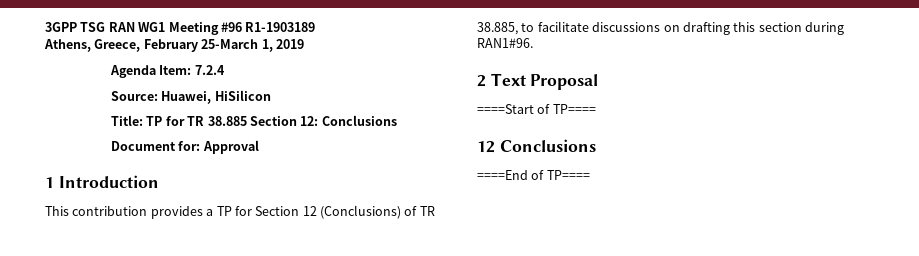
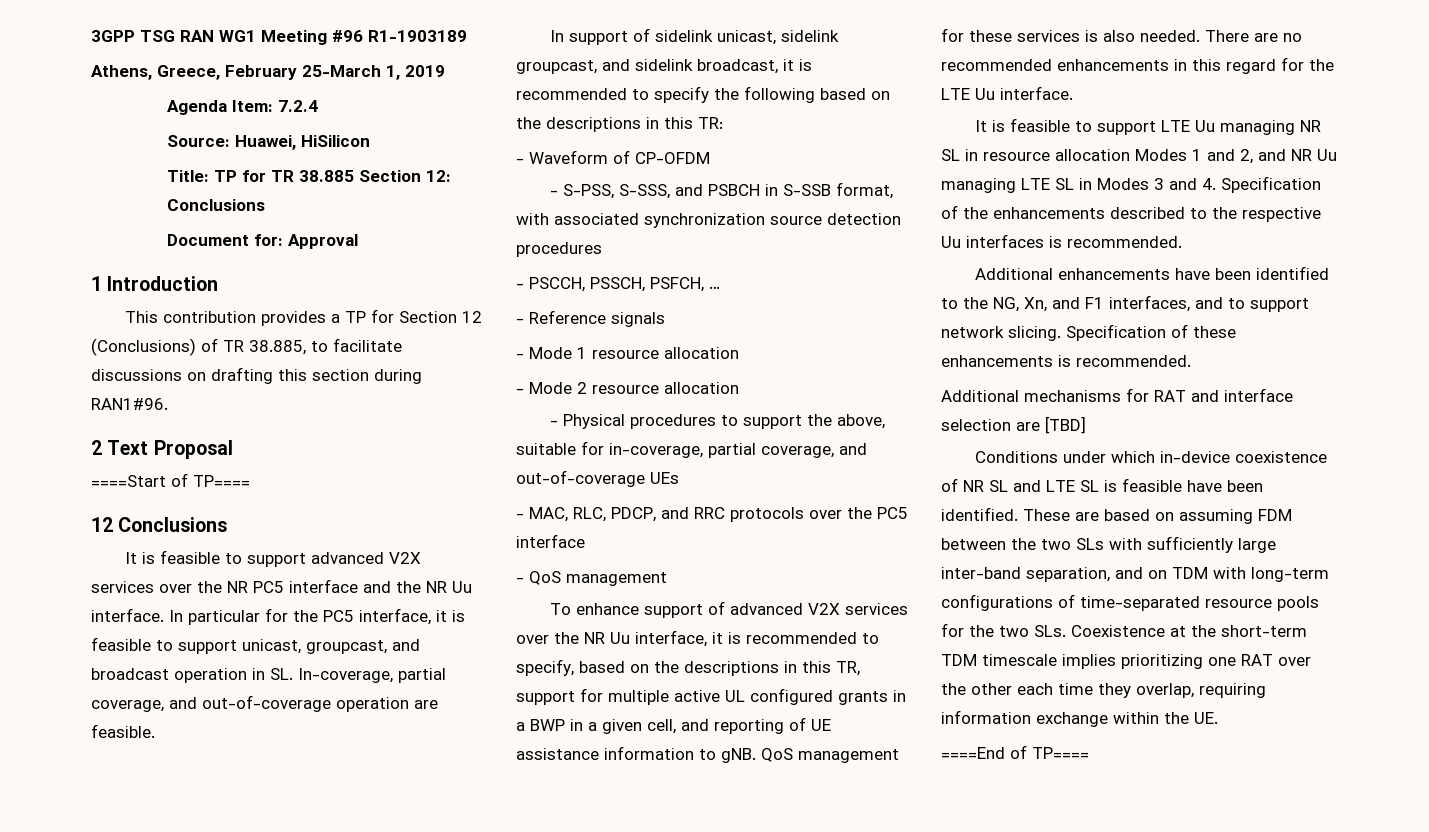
(596, 145) none -> [125,550,422,567] [91,579,472,593] [91,608,465,625] [91,637,420,654] [91,668,446,683] [91,695,438,712] [91,724,155,738] [550,28,840,45] [516,59,812,74] [516,86,890,103] [516,117,723,132] [516,150,710,164] [550,182,894,199] [516,213,901,228] [516,242,602,257] [516,277,720,292] [516,310,665,327] [516,347,739,359] [516,382,739,394] [550,414,886,429] [516,441,867,458] [516,470,679,487] [516,507,908,522] [516,534,585,548] [516,571,667,586] [550,601,909,618] [516,630,879,647] [516,659,860,676] [516,688,906,705] [516,717,831,734] [516,746,899,763] [941,28,1302,42] [941,57,1334,74] [941,86,1073,100] [975,118,1322,135] [941,149,1337,164] [941,176,1321,193] [941,205,1321,222] [941,234,1182,248] [975,266,1330,280] [941,295,1309,312] [941,324,1236,341] [941,355,1191,367] [941,388,1293,402] [941,416,1086,434] [975,451,1328,463] [941,478,1263,492] [941,507,1292,524] [941,536,1276,553] [941,567,1329,582] [941,594,1319,611] [941,623,1307,637] [941,654,1311,669] [941,683,1266,698] [941,710,1218,727] // It is feasible to support advanced V2X services over the NR PC5 interface and the NR Uu interface. In particular for the PC5 interface, it is feasible to support unicast, groupcast, and broadcast operation in SL. In-coverage, partial coverage, and out-of-coverage operation are feasible. // In support of sidelink unicast, sidelink groupcast, and sidelink broadcast, it is recommended to specify the following based on the descriptions in this TR: // - Waveform of CP-OFDM // - S-PSS, S-SSS, and PSBCH in S-SSB format, with associated synchronization source detection procedures // - PSCCH, PSSCH, PSFCH, … // - Reference signals // - Mode 1 resource allocation // - Mode 2 resource allocation // - Physical procedures to support the above, suitable for in-coverage, partial coverage, and out-of-coverage UEs // - MAC, RLC, PDCP, and RRC protocols over the PC5 interface // - QoS management // To enhance support of advanced V2X services over the NR Uu interface, it is recommended to specify, based on the descriptions in this TR, support for multiple active UL configured grants in a BWP in a given cell, and reporting of UE assistance information to gNB. QoS management for these services is also needed. There are no recommended enhancements in this regard for the LTE Uu interface. // It is feasible to support LTE Uu managing NR SL in resource allocation Modes 1 and 2, and NR Uu managing LTE SL in Modes 3 and 4. Specification of the enhancements described to the respective Uu interfaces is recommended. // Additional enhancements have been identified to the NG, Xn, and F1 interfaces, and to support network slicing. Specification of these enhancements is recommended. // Additional mechanisms for RAT and interface selection are [TBD] // Conditions under which in-device coexistence of NR SL and LTE SL is feasible have been identified. These are based on assuming FDM between the two SLs with sufficiently large inter-band separation, and on TDM with long-term configurations of time-separated resource pools for the two SLs. Coexistence at the short-term TDM timescale implies prioritizing one RAT over the other each time they overlap, requiring information exchange within the UE.

